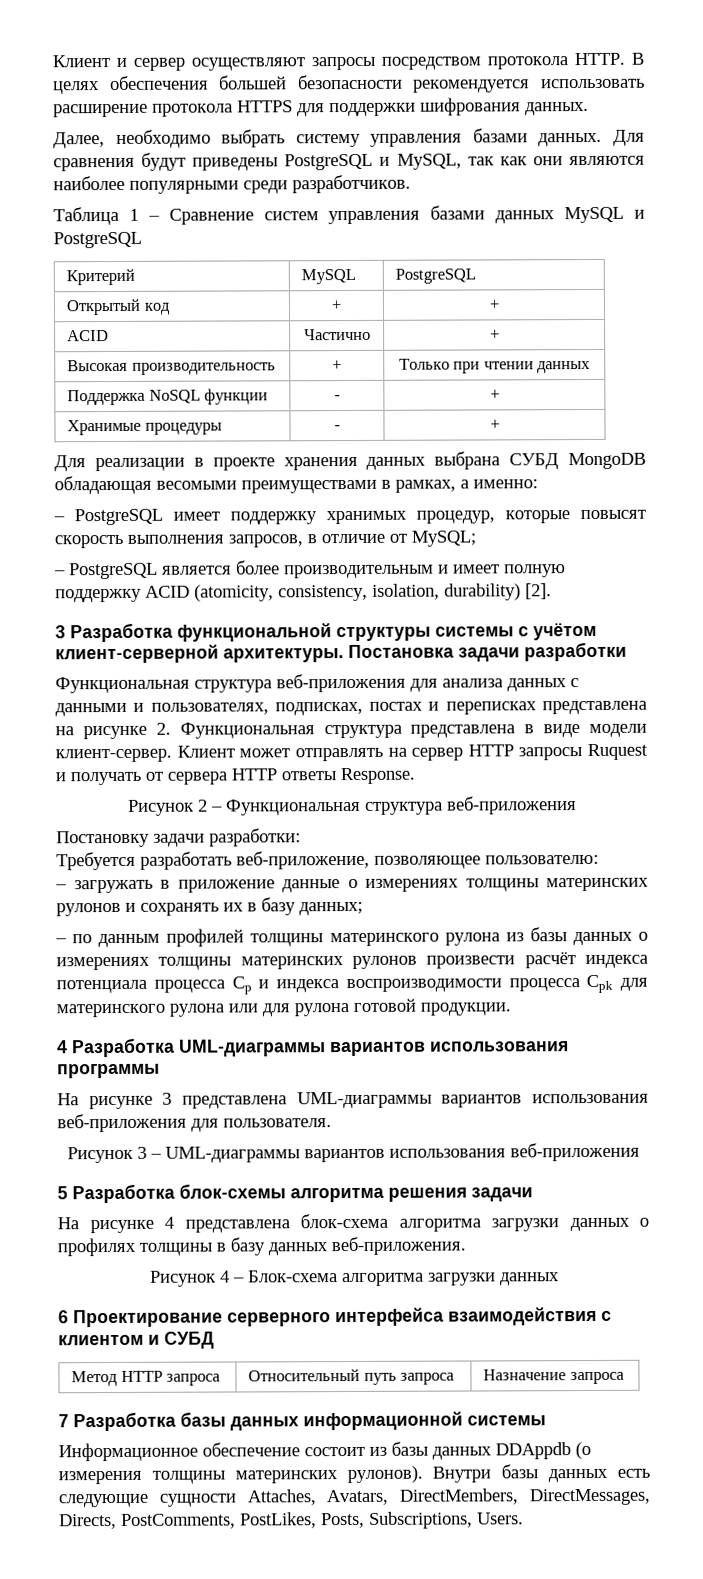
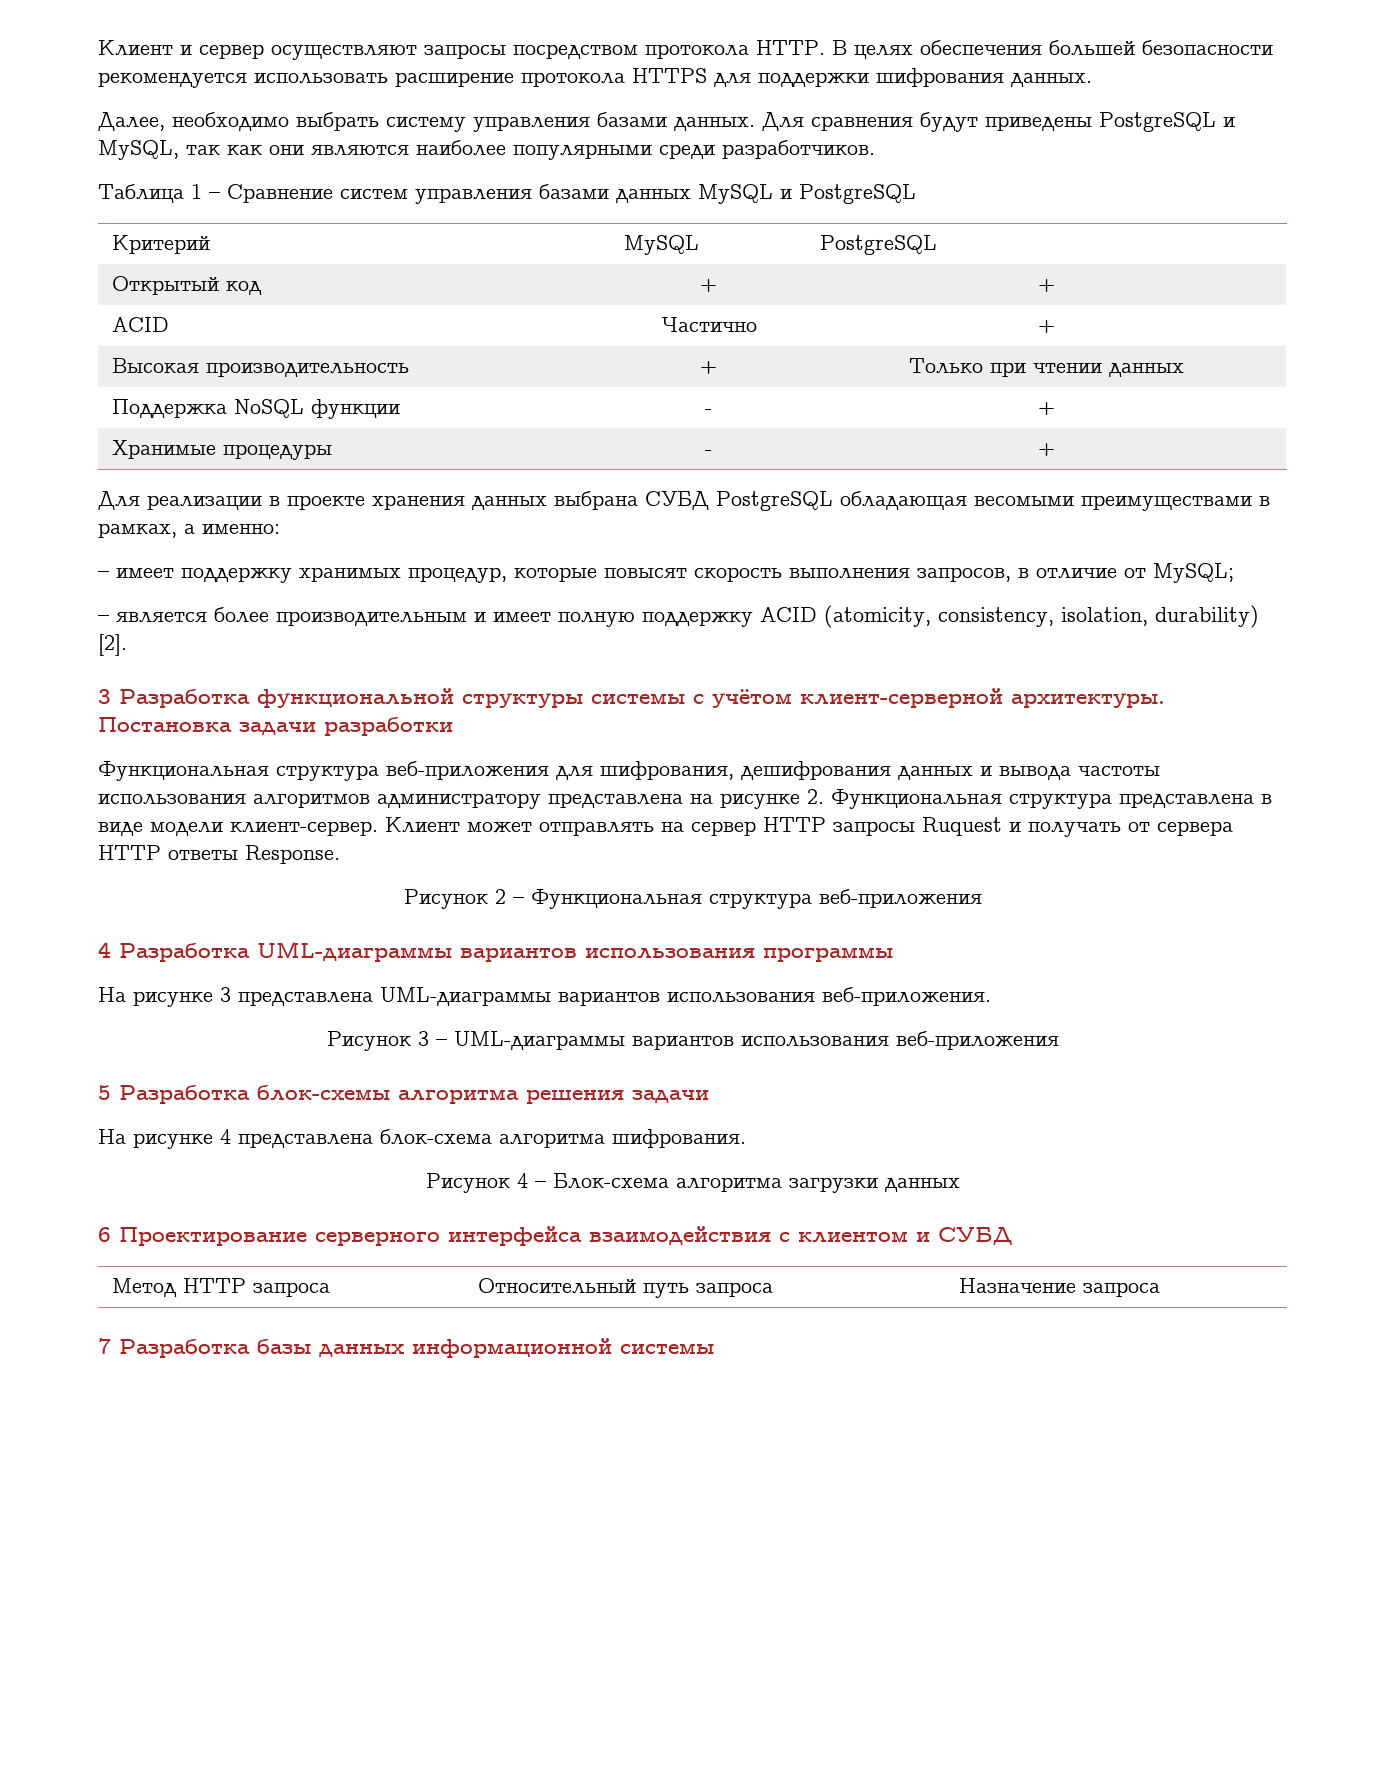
[568,452,646,470] MongoDB -> [716,491,833,511] PostgreSQL
[74,508,163,526] PostgreSQL -> (109, 574) none
[69,562,158,580] PostgreSQL -> (109, 618) none
[442,678,579,692] [55,701,537,717] анализа данных с данными и пользователях, подписках, постах и переписках -> [600,761,1160,780] [98,793,541,809] шифрования, дешифрования данных и вывода частоты использования алгоритмов администратору
[56,828,301,848] [56,850,599,871] [55,877,649,894] [56,897,363,917] [55,927,649,948] [56,952,648,971] [56,974,648,995] [56,998,511,1018] // Постановку задачи разработки: // Требуется разработать веб-приложение, позволяющее пользователю: // – загружать в приложение данные о измерениях толщины материнских рулонов и сохранять их в базу данных; // – по данным профилей толщины материнского рулона из базы данных о измерениях толщины материнских рулонов произвести расчёт индекса потенциала процесса Cp и индекса воспроизводимости процесса Cpk для материнского рулона или для рулона готовой продукции. -> (982, 898) none
[57,1113,332,1133] веб-приложения для пользователя. -> [822,987,991,1006] веб-приложения.
[491,1217,649,1232] [57,1236,466,1257] загрузки данных о профилях толщины в базу данных веб-приложения. -> [612,1129,746,1148] шифрования.
[58,1441,591,1462] [58,1464,650,1485] [58,1488,650,1508] [59,1511,524,1530] // Информационное обеспечение состоит из базы данных DDAppdb (о измерения толщины материнских рулонов). Внутри базы данных есть следующие сущности Attaches, Avatars, DirectMembers, DirectMessages, Directs, PostComments, PostLikes, Posts, Subscriptions, Users. -> (714, 1349) none

